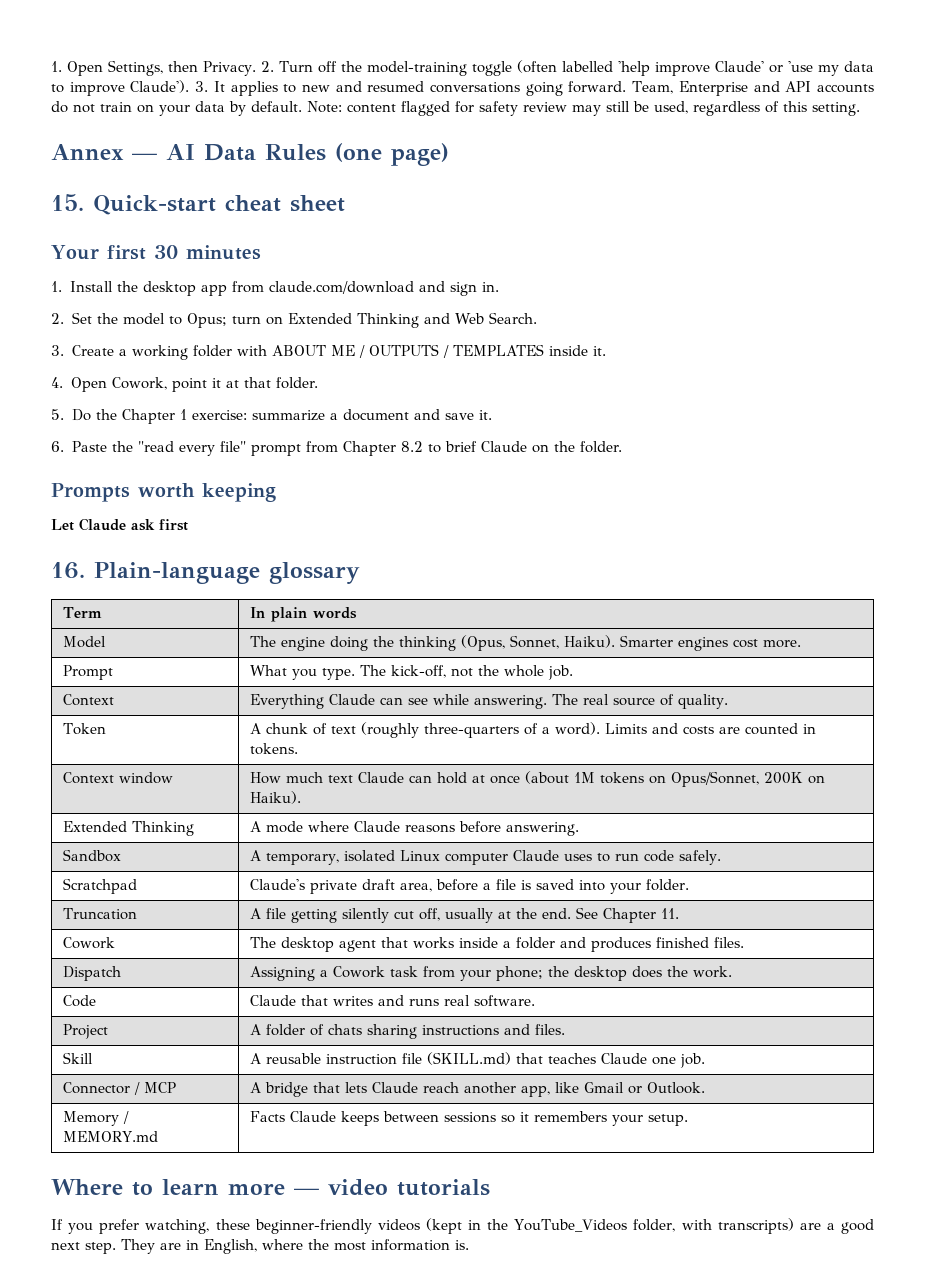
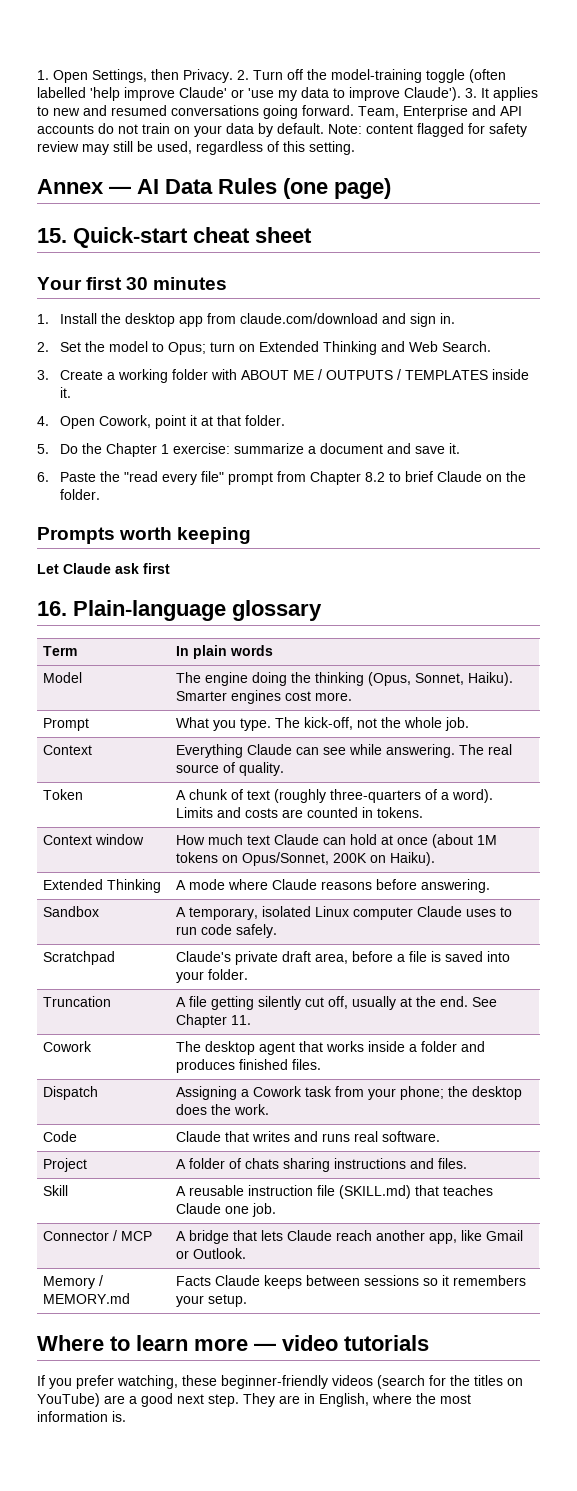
[425,1218,794,1234] (kept in the YouTube_Videos folder, with transcripts) -> [377,1375,523,1389] [37,1393,100,1407] (search for the titles on YouTube)

